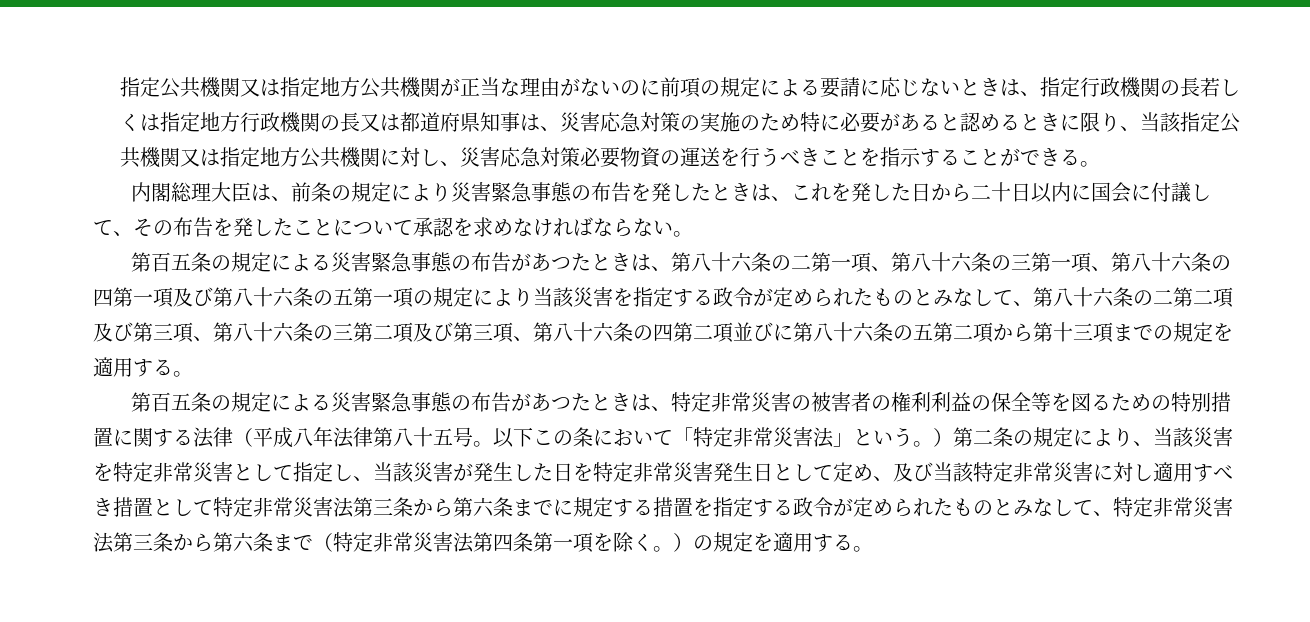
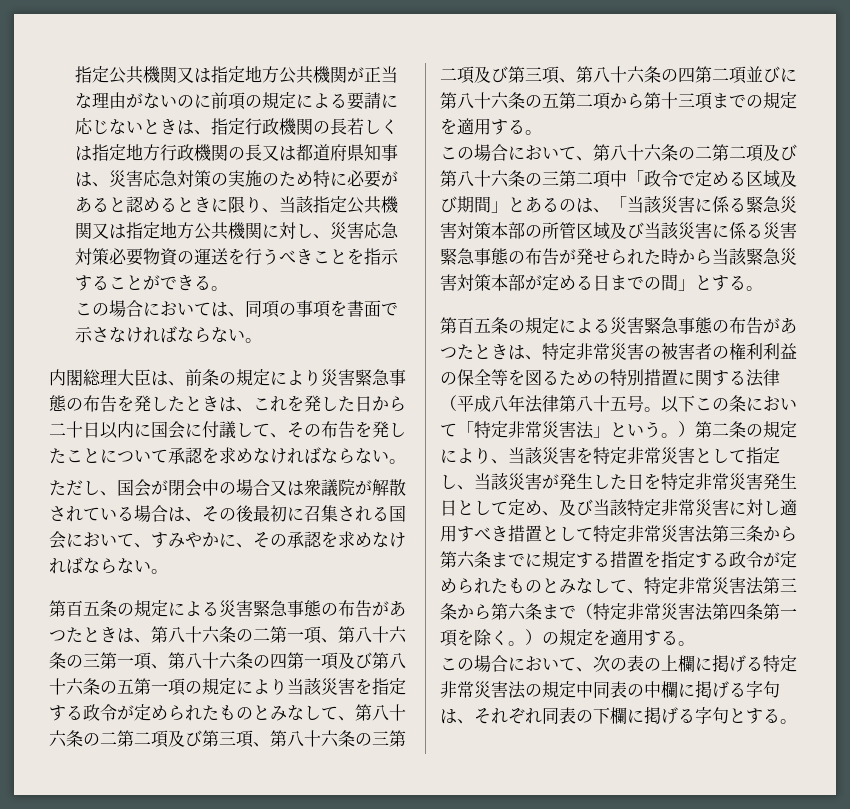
(1100, 164) none -> [75,300,399,318] [75,326,263,343] // この場合においては、同項の事項を書面で示さなければならない。
(693, 234) none -> [49,479,406,497] [49,505,406,522] [49,531,406,549] [49,557,168,574] // ただし、国会が閉会中の場合又は衆議院が解散されている場合は、その後最初に召集される国会において、すみやかに、その承認を求めなければならない。
(193, 374) none -> [440,144,797,162] [440,170,797,188] [440,196,797,214] [440,222,797,240] [440,248,797,266] [440,274,763,291] // この場合において、第八十六条の二第二項及び第八十六条の三第二項中「政令で定める区域及び期間」とあるのは、「当該災害に係る緊急災害対策本部の所管区域及び当該災害に係る災害緊急事態の布告が発せられた時から当該緊急災害対策本部が定める日までの間」とする。
(873, 549) none -> [440,654,797,673] [440,680,780,699] [440,706,797,724] // この場合において、次の表の上欄に掲げる特定非常災害法の規定中同表の中欄に掲げる字句は、それぞれ同表の下欄に掲げる字句とする。

